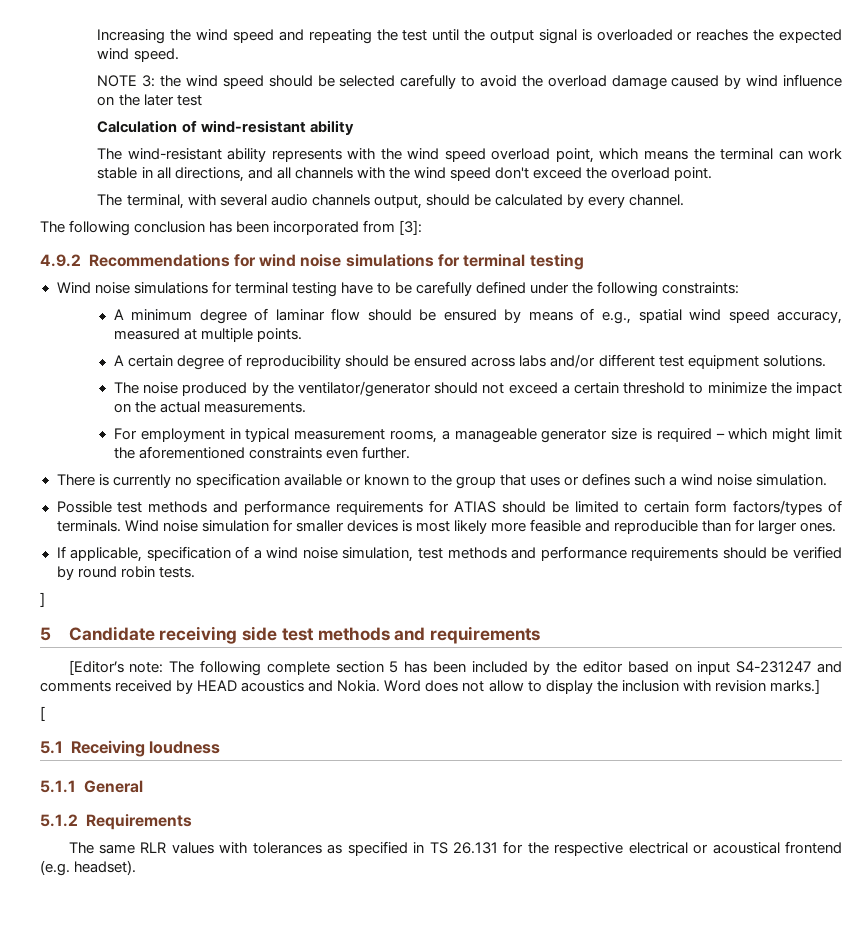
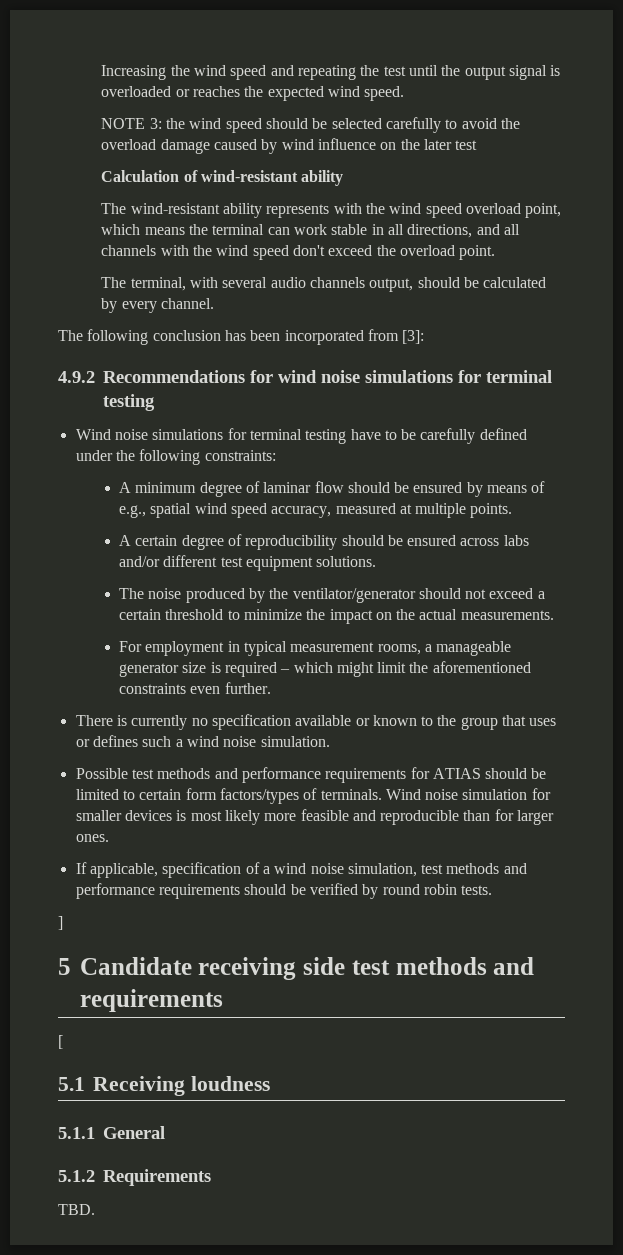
[68,660,843,676] [40,679,820,694] // [Editor’s note: The following complete section 5 has been included by the editor based on input S4-231247 and comments received by HEAD acoustics and Nokia. Word does not allow to display the inclusion with revision marks.] -> (223, 1000) none
[68,841,842,856] [40,860,137,876] The same RLR values with tolerances as specified in TS 26.131 for the respective electrical or acoustical frontend (e.g. headset). -> [58,1204,95,1215] TBD.

